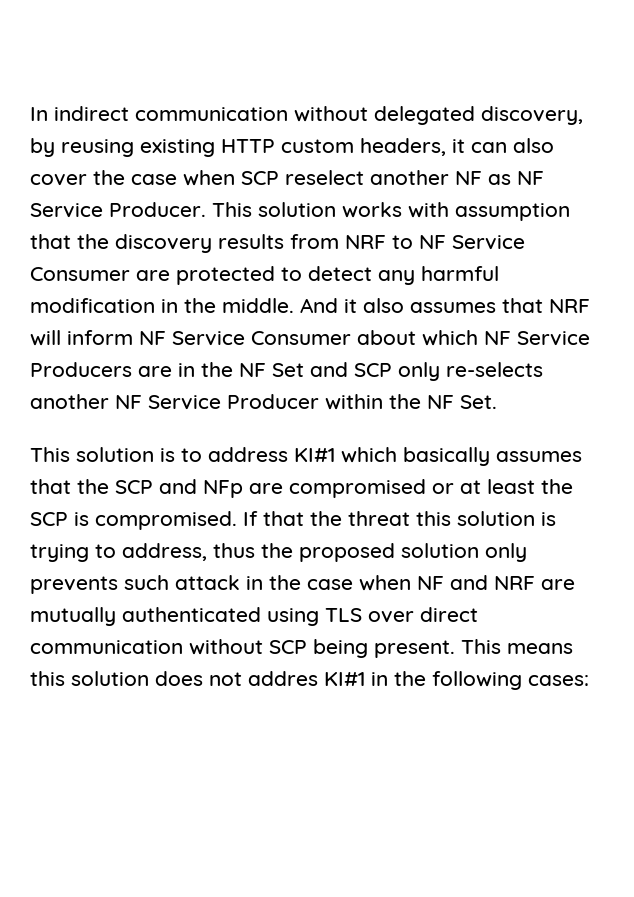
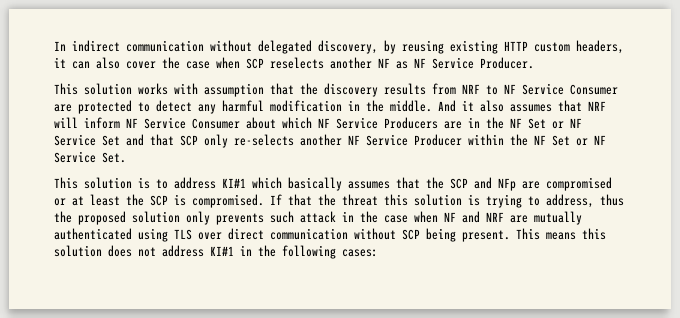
[285,170,364,185] reselect -> [270,57,324,69] reselects
(206, 209) none -> (534, 63) //
[310,362,348,377] and -> [552,118,582,129] [54,134,174,146] or NF Service Set and that
(454, 402) none -> [552,135,606,146] [54,151,96,163] Set or NF Service
[248,671,318,686] addres -> [162,245,204,257] address

